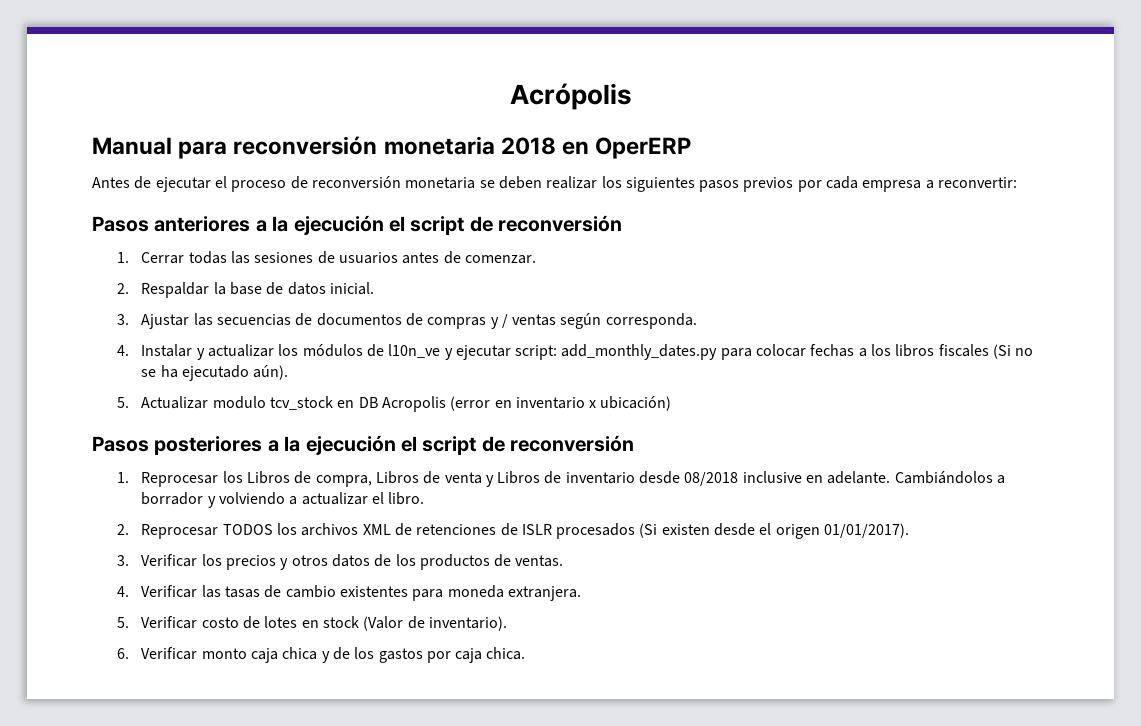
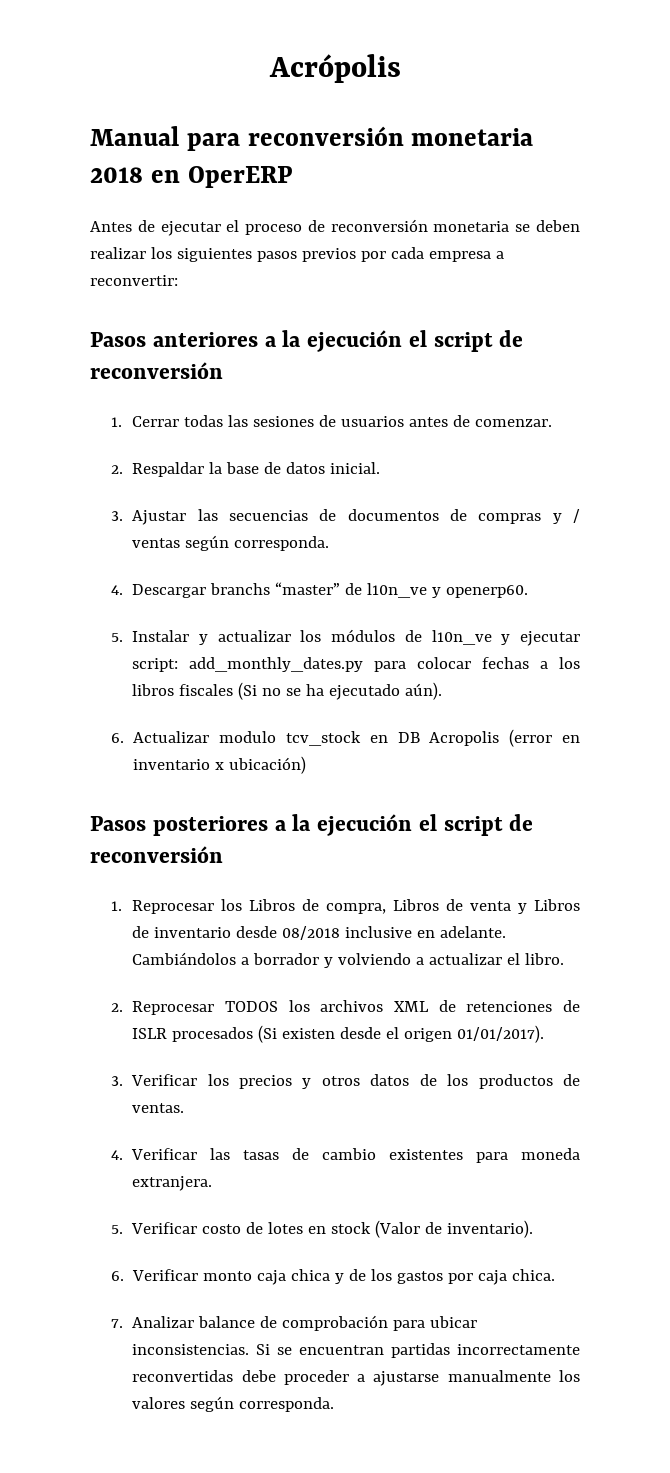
(129, 350) none -> [132,582,529,598] [110,633,123,642] Descargar branchs “master” de l10n_ve y openerp60. // 5.
[116,397,129,408] 5. -> [110,733,124,743] 6.
(526, 653) none -> [110,1315,478,1331] [132,1343,580,1358] [132,1370,580,1386] [132,1396,335,1412] // 7. Analizar balance de comprobación para ubicar inconsistencias. Si se encuentran partidas incorrectamente reconvertidas debe proceder a ajustarse manualmente los valores según corresponda.

